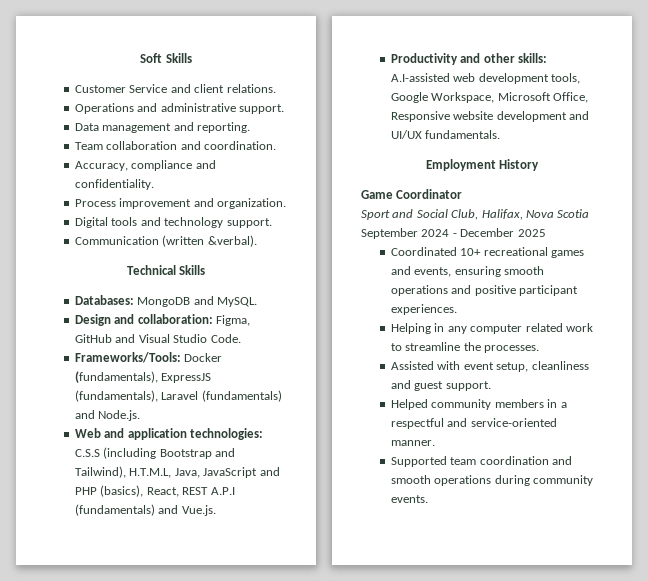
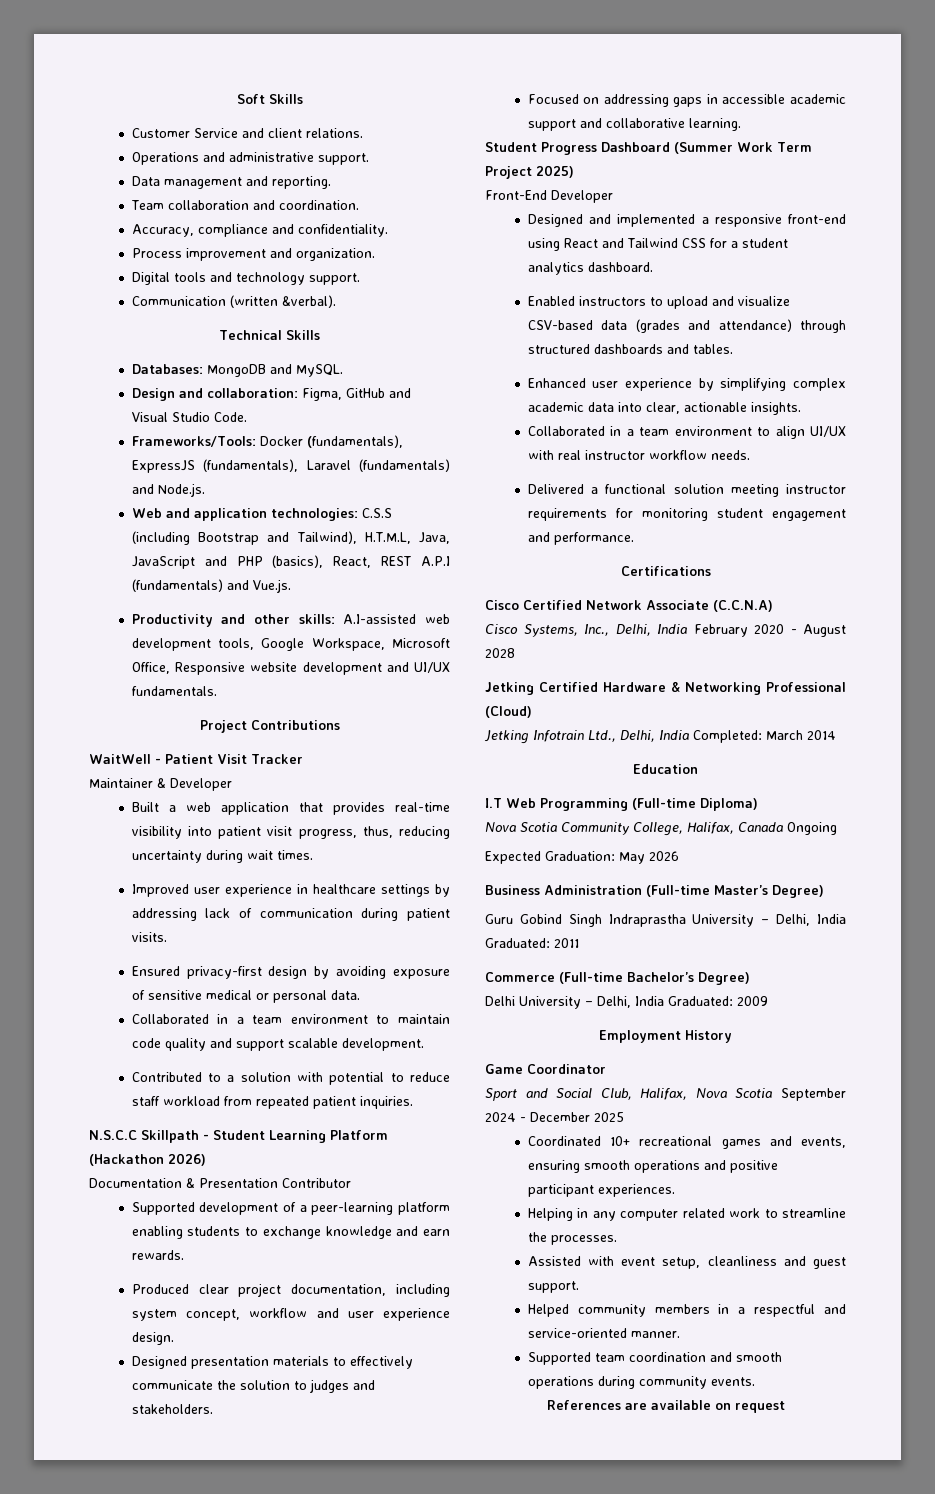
(501, 134) none -> [199,720,340,733] [89,754,303,764] [89,778,232,791] [131,802,450,815] [131,826,450,839] [131,850,313,863] [131,884,450,897] [131,908,451,921] [131,932,167,942] [131,966,450,979] [131,990,360,1003] [131,1014,450,1024] [131,1038,424,1051] [131,1072,450,1085] [131,1096,413,1109] [89,1130,388,1143] [89,1153,206,1166] [89,1178,351,1188] [131,1202,451,1215] [131,1226,450,1239] [131,1250,184,1260] [131,1283,450,1297] [131,1308,450,1321] [131,1332,174,1345] [131,1356,413,1369] [131,1379,375,1393] [131,1404,213,1414] [527,94,846,107] [527,118,741,131] [485,142,812,155] [485,165,574,179] [485,190,613,203] [527,214,846,227] [527,238,788,251] [527,262,653,275] [527,296,790,309] [527,319,846,333] [527,344,733,354] [527,378,846,391] [527,402,801,415] [527,426,846,439] [527,450,750,460] [527,484,846,497] [527,508,846,521] [527,532,634,545] [620,566,711,576] [485,600,773,612] [485,624,846,637] [485,648,515,658] [485,681,846,695] [485,706,532,718] [484,730,836,744] [633,764,698,774] [485,798,758,811] [485,822,837,836] [485,851,679,864] [485,885,824,898] [485,914,846,927] [485,938,579,948] [485,972,750,985] [485,996,768,1009] // Project Contributions // WaitWell - Patient Visit Tracker // Maintainer & Developer // Built a web application that provides real-time visibility into patient visit progress, thus, reducing uncertainty during wait times. // Improved user experience in healthcare settings by addressing lack of communication during patient visits. // Ensured privacy-first design by avoiding exposure of sensitive medical or personal data. // Collaborated in a team environment to maintain code quality and support scalable development. // Contributed to a solution with potential to reduce staff workload from repeated patient inquiries. // N.S.C.C Skillpath - Student Learning Platform (Hackathon 2026) // Documentation & Presentation Contributor // Supported development of a peer-learning platform enabling students to exchange knowledge and earn rewards. // Produced clear project documentation, including system concept, workflow and user experience design. // Designed presentation materials to effectively communicate the solution to judges and stakeholders. // Focused on addressing gaps in accessible academic support and collaborative learning. // Student Progress Dashboard (Summer Work Term Project 2025) // Front-End Developer // Designed and implemented a responsive front-end using React and Tailwind CSS for a student analytics dashboard. // Enabled instructors to upload and visualize CSV-based data (grades and attendance) through structured dashboards and tables. // Enhanced user experience by simplifying complex academic data into clear, actionable insights. // Collaborated in a team environment to align UI/UX with real instructor workflow needs. // Delivered a functional solution meeting instructor requirements for monitoring student engagement and performance. // Certifications // Cisco Certified Network Associate (C.C.N.A) // Cisco Systems, Inc., Delhi, India February 2020 - August 2028 // Jetking Certified Hardware & Networking Professional (Cloud) // Jetking Infotrain Ltd., Delhi, India Completed: March 2014 // Education // I.T Web Programming (Full-time Diploma) // Nova Scotia Community College, Halifax, Canada Ongoing // Expected Graduation: May 2026 // Business Administration (Full-time Master’s Degree) // Guru Gobind Singh Indraprastha University – Delhi, India Graduated: 2011 // Commerce (Full-time Bachelor’s Degree) // Delhi University – Delhi, India Graduated: 2009
(429, 499) none -> [546,1400,785,1413] // References are available on request

